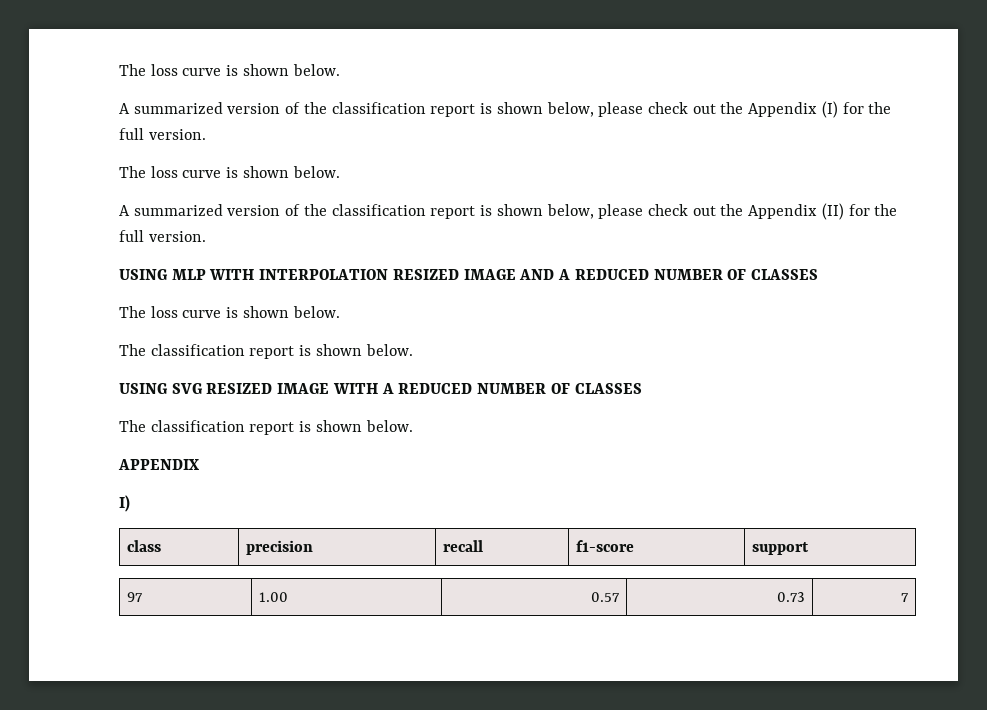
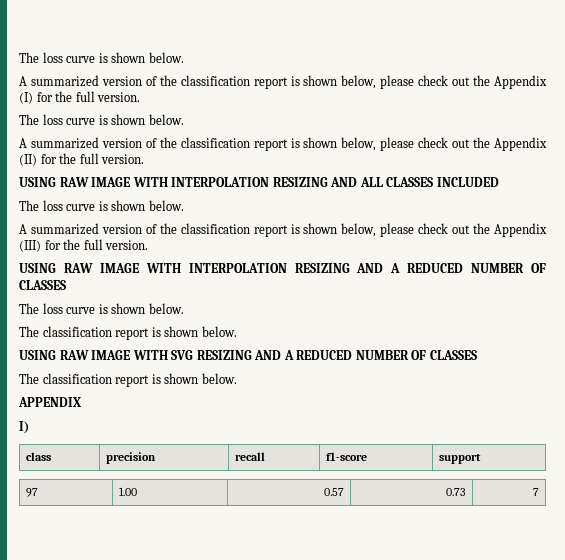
[171,269,516,280] MLP WITH INTERPOLATION RESIZED IMAGE -> [59,177,499,187] [19,200,184,211] [19,223,548,237] [19,239,149,252] [19,263,350,273] RAW IMAGE WITH INTERPOLATION RESIZING AND ALL CLASSES INCLUDED // The loss curve is shown below. // A summarized version of the classification report is shown below, please check out the Appendix (III) for the full version. // USING RAW IMAGE WITH INTERPOLATION RESIZING
[171,383,378,394] SVG RESIZED IMAGE WITH -> [59,350,282,360] RAW IMAGE WITH SVG RESIZING AND

